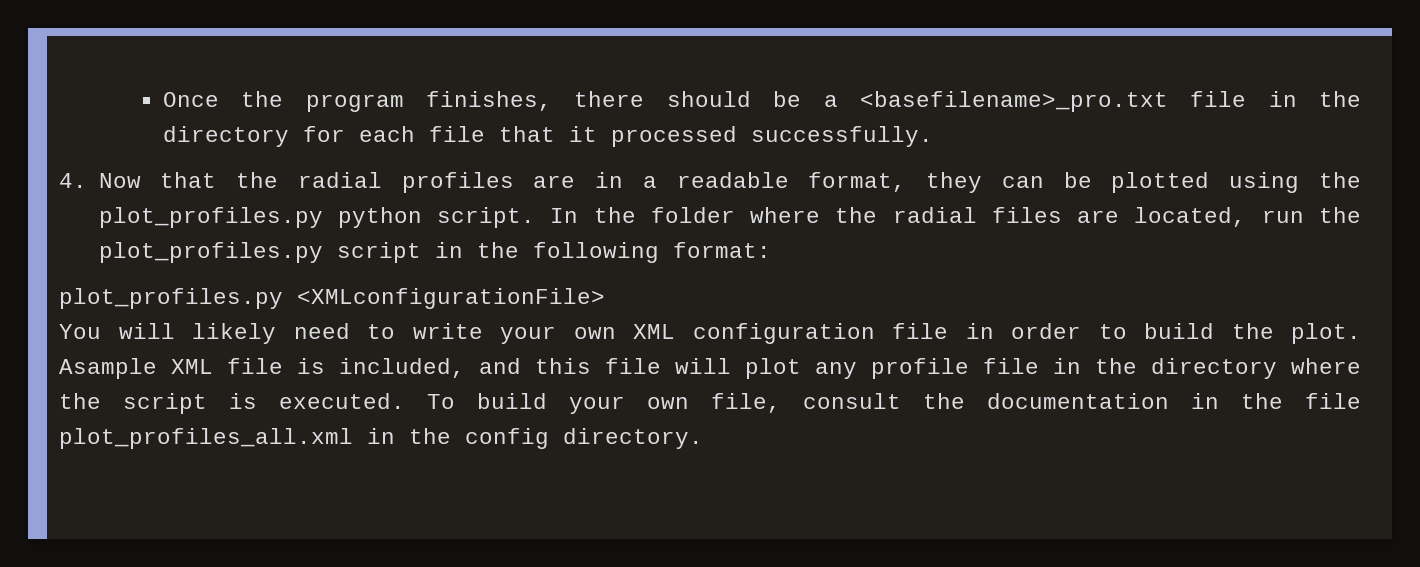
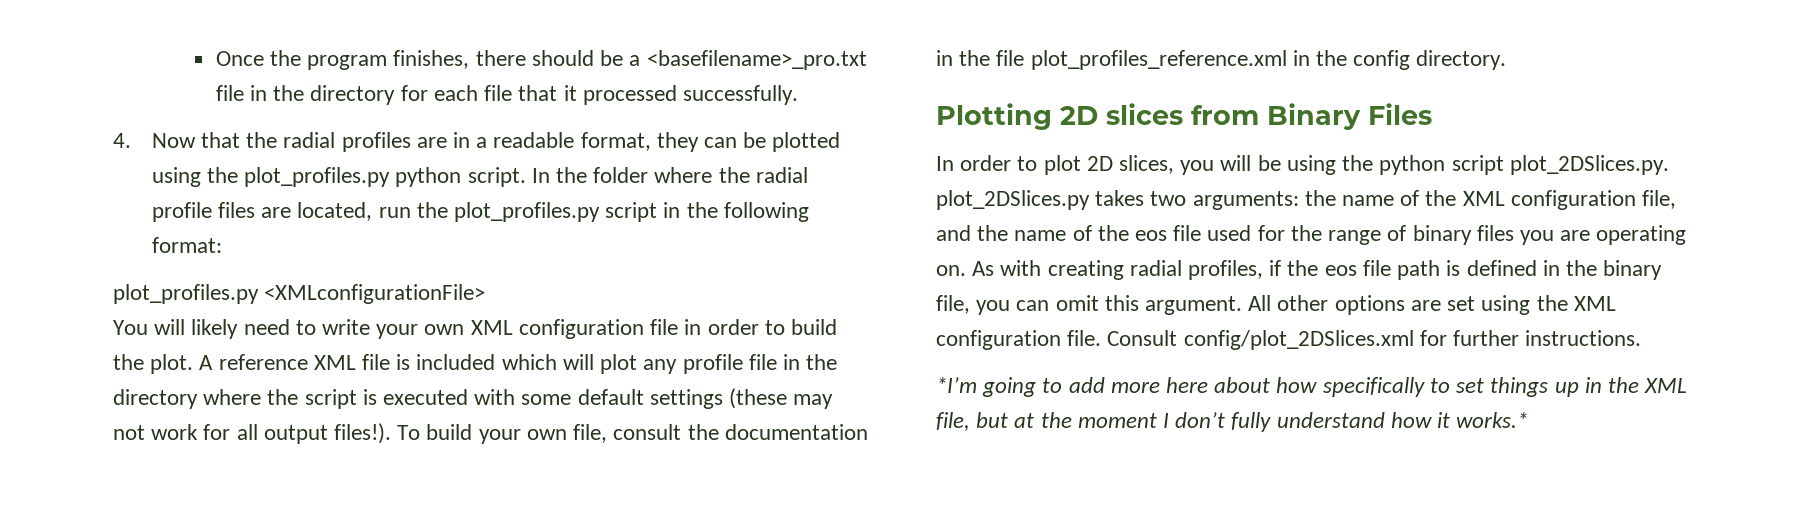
(977, 215) none -> [151,202,212,222] profile
[59,358,157,379] Asample -> [199,354,308,370] A reference
[339,358,661,378] included, and this file -> [416,354,557,370] included which
[279,393,405,409] executed. -> [383,388,834,409] [113,423,392,444] executed with some default settings (these may not work for all output files!).
[59,428,353,449] plot_profiles_all.xml -> [1030,50,1287,70] plot_profiles_reference.xml
(703, 438) none -> [936,103,1432,130] [936,155,1669,175] [936,190,1677,210] [936,225,1687,245] [936,260,1663,280] [936,295,1616,315] [936,330,1642,350] [936,377,1688,397] [936,412,1529,432] // Plotting 2D slices from Binary Files // In order to plot 2D slices, you will be using the python script plot_2DSlices.py. plot_2DSlices.py takes two arguments: the name of the XML configuration file, and the name of the eos file used for the range of binary files you are operating on. As with creating radial profiles, if the eos file path is defined in the binary file, you can omit this argument. All other options are set using the XML configuration file. Consult config/plot_2DSlices.xml for further instructions. // *I’m going to add more here about how specifically to set things up in the XML file, but at the moment I don’t fully understand how it works.*

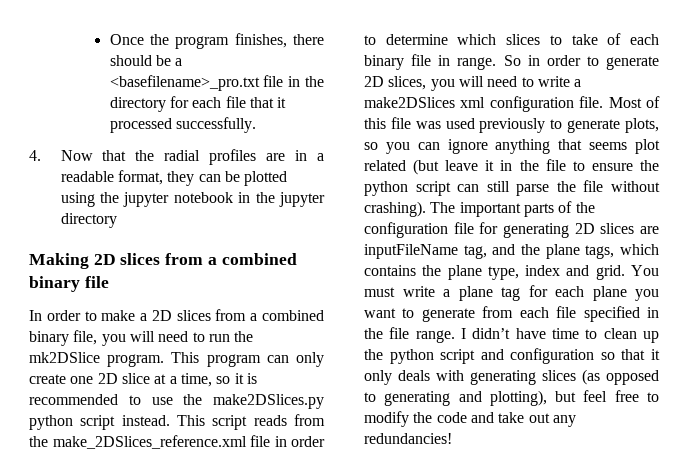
[244,167,808,187] [151,202,809,222] [151,237,222,253] [113,284,486,304] [113,319,837,339] [113,354,838,374] [113,388,834,409] [113,423,868,444] [936,50,1507,70] [936,103,1432,130] [936,155,1081,175] plot_profiles.py python script. In the folder where the radial profile files are located, run the plot_profiles.py script in the following format: // plot_profiles.py <XMLconfigurationFile> // You will likely need to write your own XML configuration file in order to build the plot. A reference XML file is included which will plot any profile file in the directory where the script is executed with some default settings (these may not work for all output files!). To build your own file, consult the documentation in the file plot_profiles_reference.xml in the config directory. // Plotting 2D slices from Binary Files // In order to plot -> [123,192,325,207] [60,213,117,228] [29,253,297,269] [29,276,109,292] [29,309,324,321] [29,330,254,346] [29,352,324,367] [29,373,257,387] [29,394,324,409] [29,414,325,430] [29,435,325,449] [364,33,659,45] [364,54,659,70] jupyter notebook in the jupyter directory // Making 2D slices from a combined binary file // In order to make a 2D slices from a combined binary file, you will need to run the mk2DSlice program. This program can only create one 2D slice at a time, so it is recommended to use the make2DSlices.py python script instead. This script reads from the make_2DSlices_reference.xml file in order to determine which slices to take of each binary file in range. So in order to generate
[1257,155,1669,175] [936,190,1677,210] [936,225,1687,245] [936,260,1663,280] [936,295,1616,315] [936,330,1642,350] [936,377,1688,397] [936,412,1529,432] be using the python script plot_2DSlices.py. plot_2DSlices.py takes two arguments: the name of the XML configuration file, and the name of the eos file used for the range of binary files you are operating on. As with creating radial profiles, if the eos file path is defined in the binary file, you can omit this argument. All other options are set using the XML configuration file. Consult config/plot_2DSlices.xml for further instructions. // *I’m going to add more here about how specifically to set things up in the XML file, but at the moment I don’t fully understand how it works.* -> [487,76,582,87] [364,96,660,112] [364,117,659,133] [364,139,660,154] [364,159,659,175] [364,180,660,196] [364,201,595,217] [364,222,659,238] [364,244,659,259] [364,265,659,280] [364,285,659,301] [364,306,659,322] [364,327,659,343] [364,348,660,364] [364,369,659,385] [364,390,659,406] [364,411,576,427] [364,433,452,444] need to write a make2DSlices xml configuration file. Most of this file was used previously to generate plots, so you can ignore anything that seems plot related (but leave it in the file to ensure the python script can still parse the file without crashing). The important parts of the configuration file for generating 2D slices are inputFileName tag, and the plane tags, which contains the plane type, index and grid. You must write a plane tag for each plane you want to generate from each file specified in the file range. I didn’t have time to clean up the python script and configuration so that it only deals with generating slices (as opposed to generating and plotting), but feel free to modify the code and take out any redundancies!

